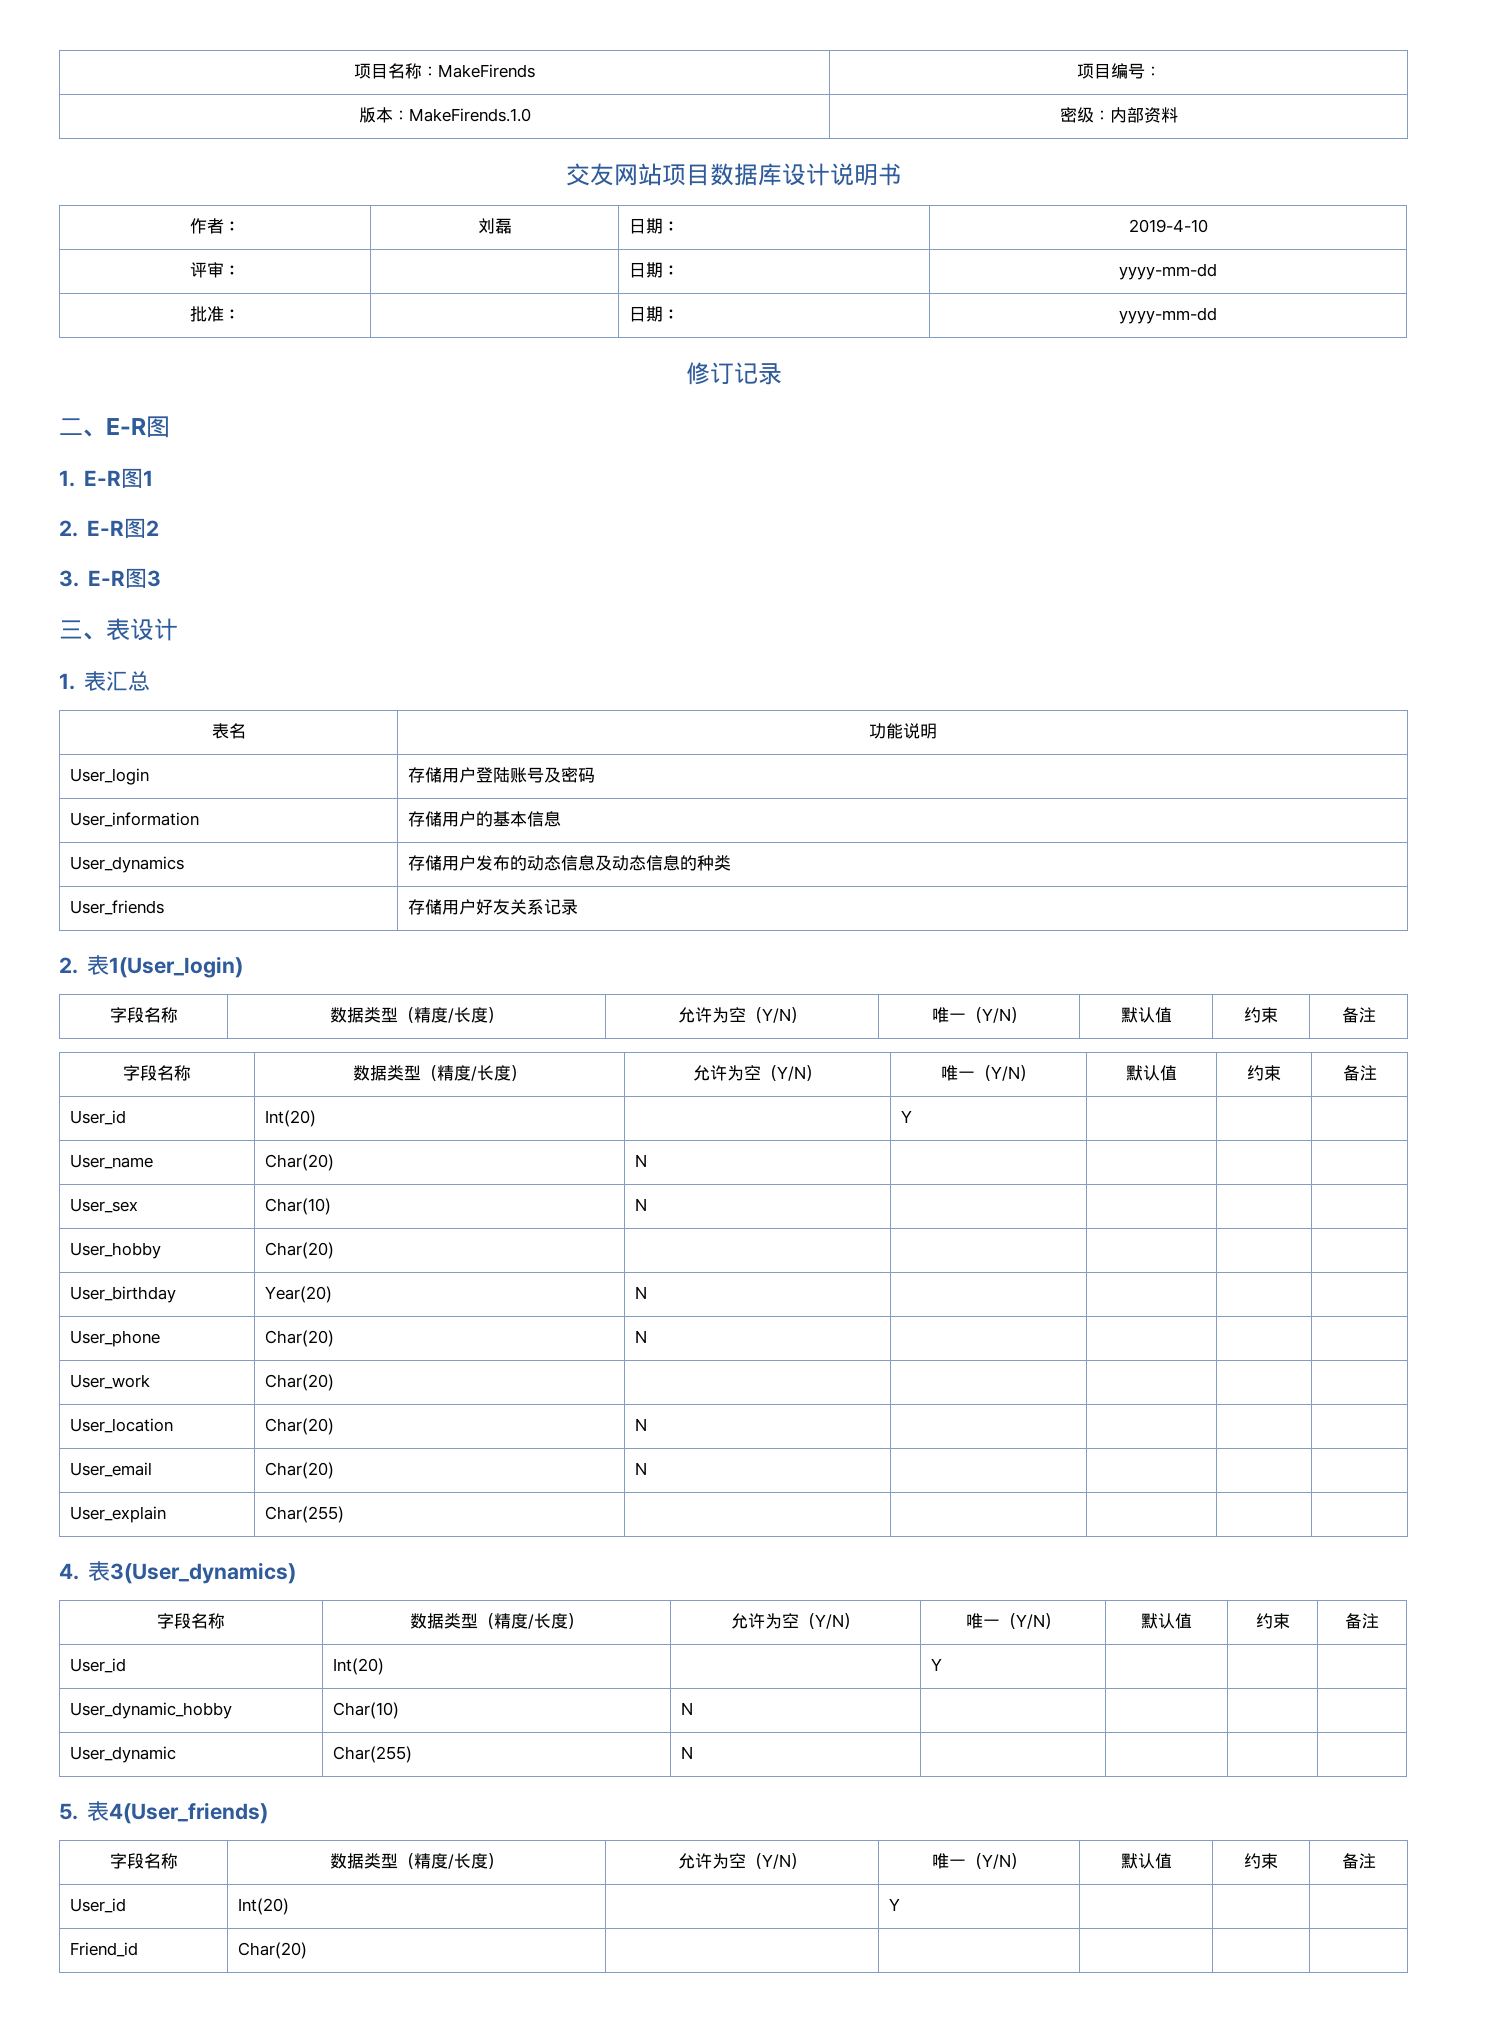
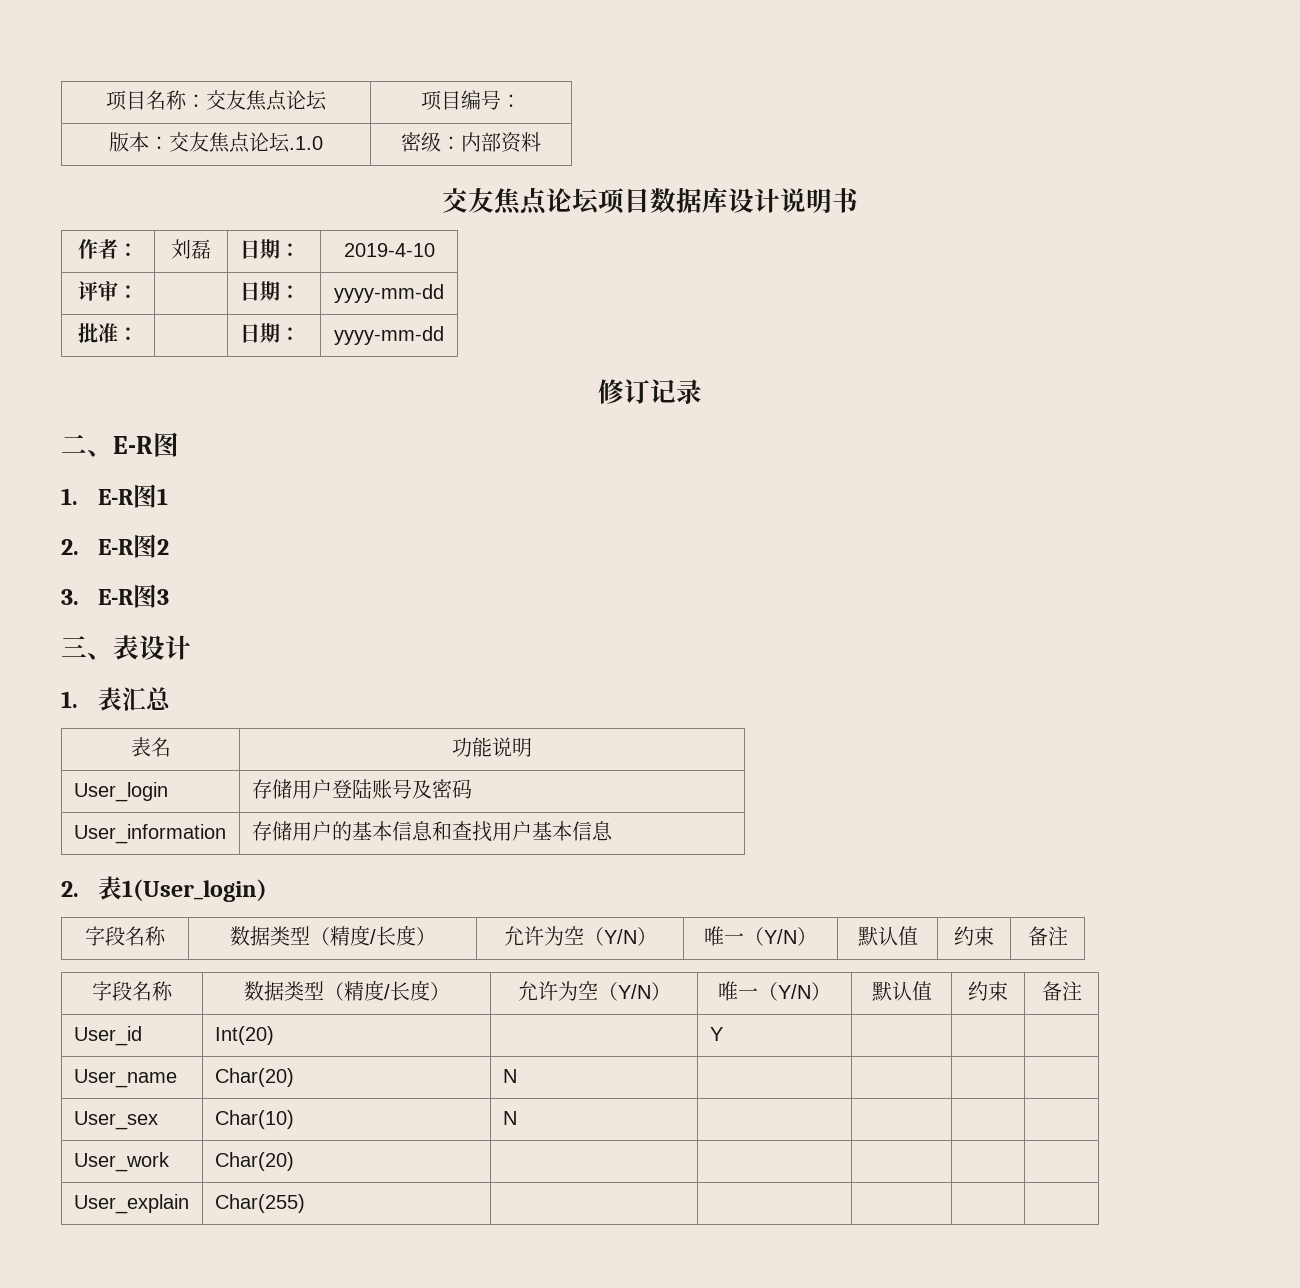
[438,64,535,78] MakeFirends -> [206,90,327,111] 交友焦点论坛
[408,108,531,122] MakeFirends.1.0 -> [169,132,323,153] 交友焦点论坛.1.0
[613,163,662,186] 网站 -> [494,187,600,215] 焦点论坛
[70,856,185,873] [408,855,732,871] [70,900,165,915] [408,899,579,915] // User_dynamics | 存储用户发布的动态信息及动态信息的种类 // User_friends | 存储用户好友关系记录 -> [431,821,613,842] 和查找用户基本信息
[70,1242,162,1259] [265,1242,335,1259] [70,1286,177,1303] [265,1286,333,1303] [635,1286,648,1299] [70,1330,161,1347] [265,1330,335,1347] [635,1330,648,1343] [70,1374,151,1389] [265,1374,335,1391] [70,1418,174,1433] [265,1418,335,1435] [635,1418,648,1431] [70,1462,153,1477] [265,1462,335,1479] [635,1462,648,1475] [70,1506,167,1523] [265,1506,345,1523] [59,1561,296,1584] [157,1613,225,1629] [409,1613,584,1629] [731,1613,860,1629] [965,1613,1061,1629] [1141,1613,1192,1629] [1255,1613,1290,1629] [1345,1613,1379,1629] [70,1658,127,1673] [333,1658,385,1675] [931,1658,943,1671] [70,1702,233,1719] [333,1702,400,1719] [681,1702,694,1715] [70,1746,177,1763] [333,1746,413,1763] [681,1746,694,1759] [59,1801,268,1824] [109,1853,178,1869] [329,1853,504,1869] [677,1853,807,1869] [931,1853,1027,1869] [1120,1853,1172,1869] [1244,1853,1278,1869] [1341,1853,1376,1869] [70,1898,127,1913] [238,1898,290,1915] [889,1898,901,1911] [70,1942,139,1957] [238,1942,308,1959] User_hobby | Char(20) | | | | | // User_birthday | Year(20) | N | | | | // User_phone | Char(20) | N | | | | // User_work | Char(20) | | | | | // User_location | Char(20) | N | | | | // User_email | Char(20) | N | | | | // User_explain | Char(255) | | | | | // 4.表3(User_dynamics) // 字段名称 | 数据类型（精度/长度） | 允许为空（Y/N） | 唯一（Y/N） | 默认值 | 约束 | 备注 // User_id | Int(20) | | Y | | | // User_dynamic_hobby | Char(10) | N | | | | // User_dynamic | Char(255) | N | | | | // 5.表4(User_friends) // 字段名称 | 数据类型（精度/长度） | 允许为空（Y/N） | 唯一（Y/N） | 默认值 | 约束 | 备注 // User_id | Int(20) | | Y | | | // Friend_id | Char(20) -> [73,1152,170,1172] [214,1152,294,1171] [73,1194,189,1214] [214,1194,305,1213] User_work | Char(20) | | | | | // User_explain | Char(255)

